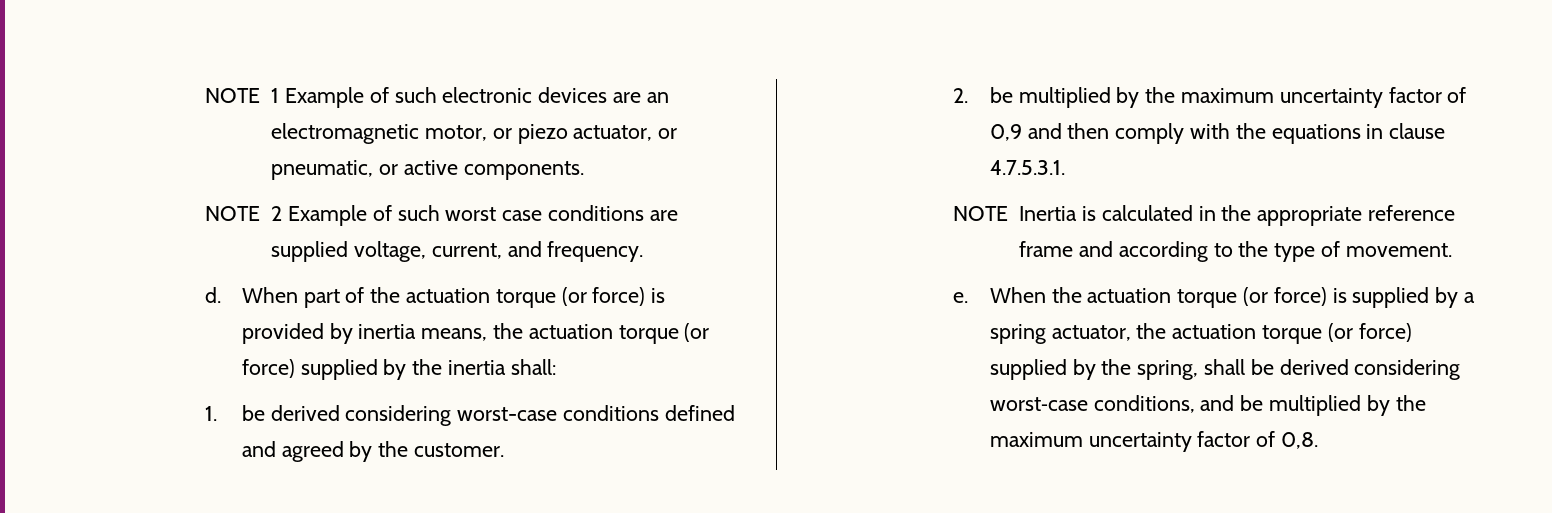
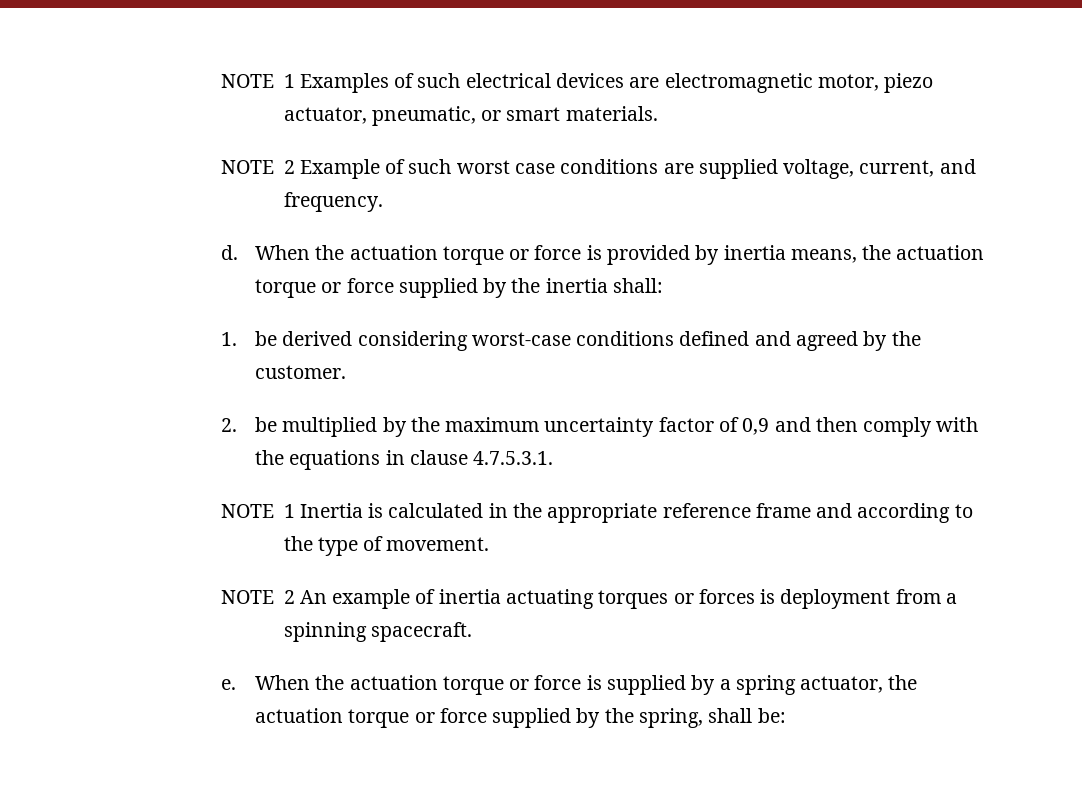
[205,87,533,108] NOTE 1 Example of such electronic -> [220,73,551,93] NOTE 1 Examples of such electrical
[646,92,669,103] an -> (660, 82) none
[492,128,512,139] or -> (879, 82) none
[658,128,678,139] or -> (367, 115) none
[403,160,584,180] active components. -> [506,106,658,121] smart materials.
[303,287,646,308] part of the actuation torque (or force) -> [315,245,582,265] the actuation torque or force
[684,323,710,342] [241,359,295,378] (or force) -> [321,278,394,293] or force
(1009, 213) none -> [283,504,295,518] 1
(1452, 250) none -> [220,589,957,609] [283,622,472,642] // NOTE 2 An example of inertia actuating torques or forces is deployment from a spinning spacecraft.
[1242,287,1327,306] (or force) -> [509,675,582,690] or force
[1327,323,1412,342] (or force) -> [414,708,487,723] or force
[1250,359,1461,380] [989,395,1426,416] [989,431,1318,452] be derived considering worst‐case conditions, and be multiplied by the maximum uncertainty factor of 0,8. -> [757,708,786,723] be:

